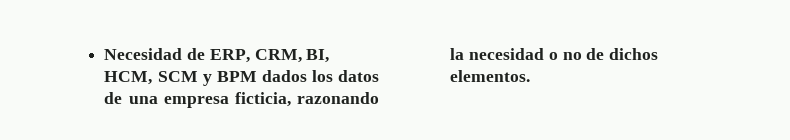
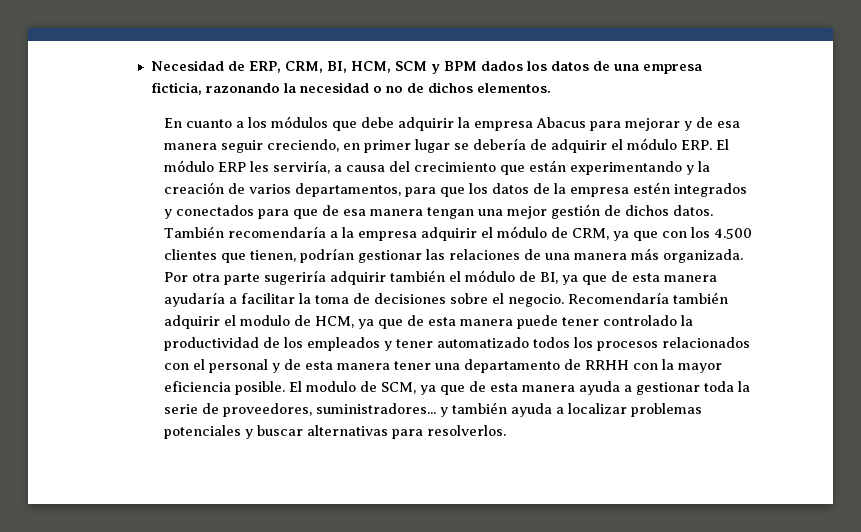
(531, 76) none -> [163,116,740,131] [163,138,729,153] [163,160,710,175] [163,182,747,197] [163,204,713,219] [163,226,752,241] [163,248,743,263] [163,270,717,285] [163,292,728,307] [163,315,693,329] [163,337,750,351] [163,359,722,373] [163,381,750,395] [163,402,702,417] [163,425,506,439] // En cuanto a los módulos que debe adquirir la empresa Abacus para mejorar y de esa manera seguir creciendo, en primer lugar se debería de adquirir el módulo ERP. El módulo ERP les serviría, a causa del crecimiento que están experimentando y la creación de varios departamentos, para que los datos de la empresa estén integrados y conectados para que de esa manera tengan una mejor gestión de dichos datos. También recomendaría a la empresa adquirir el módulo de CRM, ya que con los 4.500 clientes que tienen, podrían gestionar las relaciones de una manera más organizada. Por otra parte sugeriría adquirir también el módulo de BI, ya que de esta manera ayudaría a facilitar la toma de decisiones sobre el negocio. Recomendaría también adquirir el modulo de HCM, ya que de esta manera puede tener controlado la productividad de los empleados y tener automatizado todos los procesos relacionados con el personal y de esta manera tener una departamento de RRHH con la mayor eficiencia posible. El modulo de SCM, ya que de esta manera ayuda a gestionar toda la serie de proveedores, suministradores... y también ayuda a localizar problemas potenciales y buscar alternativas para resolverlos.

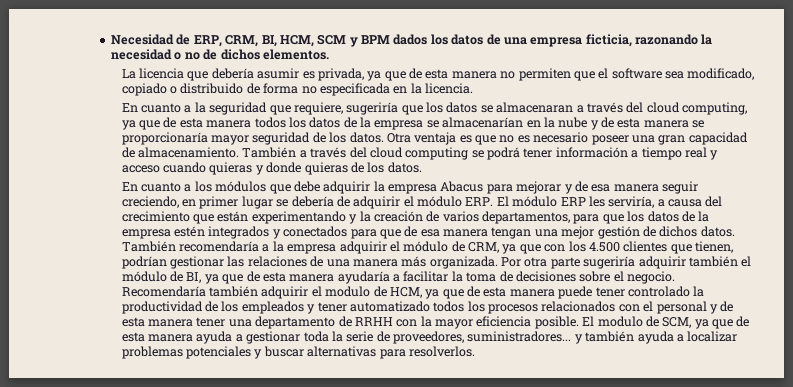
(551, 88) none -> [121,68,755,81] [121,83,474,96] [121,102,748,115] [121,117,705,130] [121,132,748,145] [121,147,719,160] [121,162,422,175] // La licencia que debería asumir es privada, ya que de esta manera no permiten que el software sea modificado, copiado o distribuido de forma no especificada en la licencia. // En cuanto a la seguridad que requiere, sugeriría que los datos se almacenaran a través del cloud computing, ya que de esta manera todos los datos de la empresa se almacenarían en la nube y de esta manera se proporcionaría mayor seguridad de los datos. Otra ventaja es que no es necesario poseer una gran capacidad de almacenamiento. También a través del cloud computing se podrá tener información a tiempo real y acceso cuando quieras y donde quieras de los datos.

